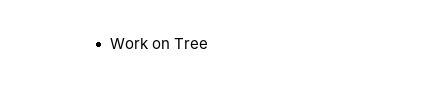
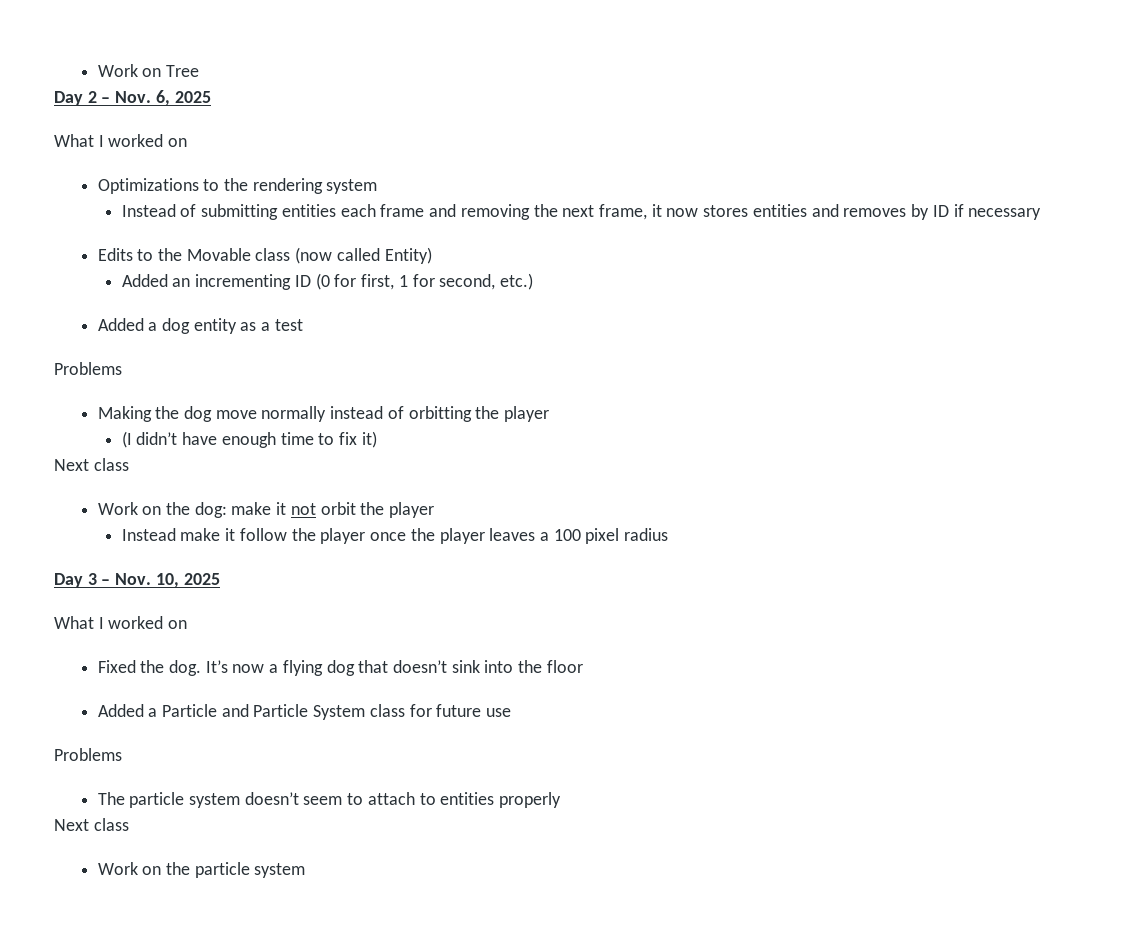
(208, 43) none -> [54,90,211,106] [54,134,188,147] [97,178,378,194] [121,204,1042,220] [97,247,432,264] [121,273,533,290] [97,318,303,334] [54,362,122,375] [97,406,550,422] [121,431,377,448] [54,458,129,471] [97,502,435,518] [121,528,669,544] [54,573,220,588] [54,616,188,629] [97,660,583,676] [97,704,512,720] [54,748,122,761] [97,792,562,808] [54,818,129,831] [97,862,306,878] // Day 2 – Nov. 6, 2025 // What I worked on // Optimizations to the rendering system // Instead of submitting entities each frame and removing the next frame, it now stores entities and removes by ID if necessary // Edits to the Movable class (now called Entity) // Added an incrementing ID (0 for first, 1 for second, etc.) // Added a dog entity as a test // Problems // Making the dog move normally instead of orbitting the player // (I didn’t have enough time to fix it) // Next class // Work on the dog: make it not orbit the player // Instead make it follow the player once the player leaves a 100 pixel radius // Day 3 – Nov. 10, 2025 // What I worked on // Fixed the dog. It’s now a flying dog that doesn’t sink into the floor // Added a Particle and Particle System class for future use // Problems // The particle system doesn’t seem to attach to entities properly // Next class // Work on the particle system

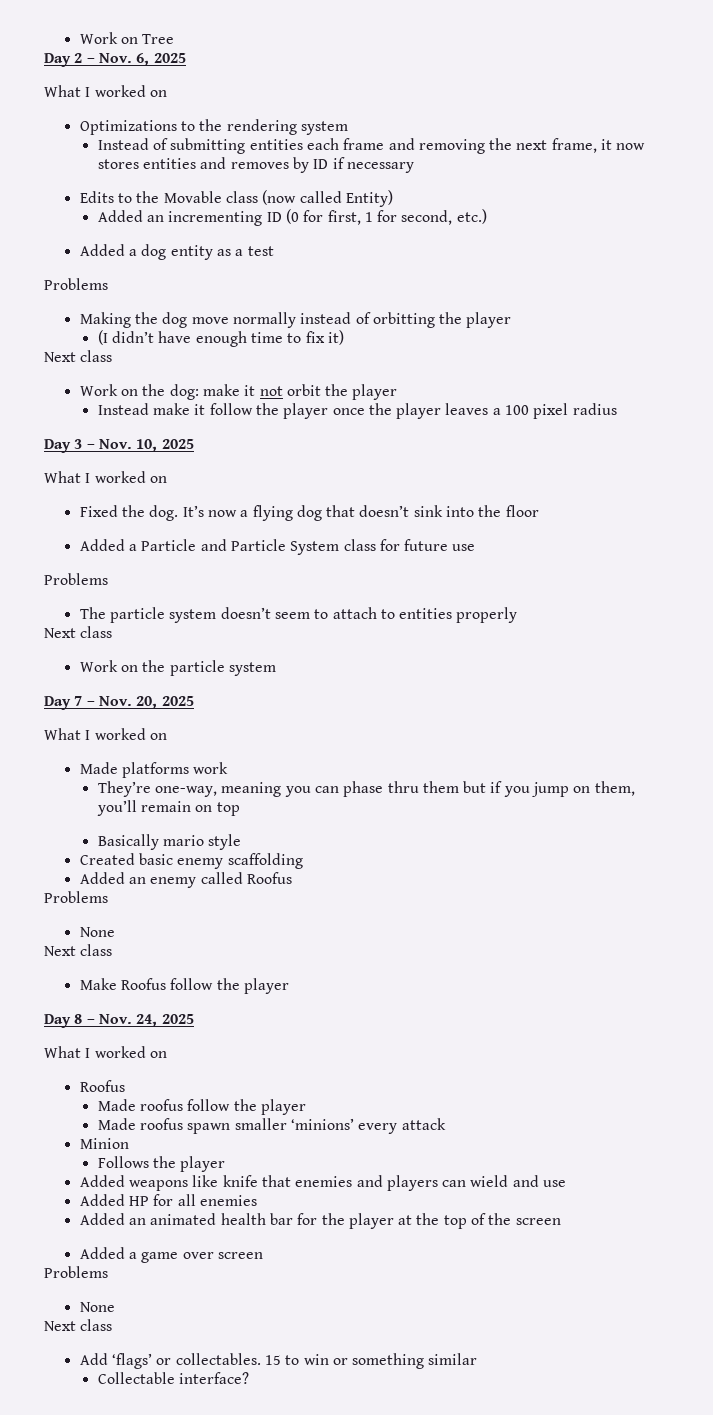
(306, 870) none -> [44,696,194,710] [44,728,167,740] [79,762,229,778] [97,781,635,797] [96,800,240,816] [97,834,242,850] [79,853,303,869] [79,872,292,888] [44,891,108,903] [79,927,115,937] [44,944,113,956] [79,978,289,994] [44,1014,194,1028] [44,1046,167,1058] [79,1080,125,1092] [97,1099,306,1115] [97,1118,446,1134] [79,1138,129,1149] [97,1156,226,1172] [79,1175,567,1191] [79,1194,257,1206] [79,1213,561,1229] [79,1247,263,1263] [44,1266,108,1278] [79,1302,115,1312] [44,1319,113,1331] [79,1353,478,1369] [97,1372,249,1384] // Day 7 – Nov. 20, 2025 // What I worked on // Made platforms work // They’re one-way, meaning you can phase thru them but if you jump on them, you’ll remain on top // Basically mario style // Created basic enemy scaffolding // Added an enemy called Roofus // Problems // None // Next class // Make Roofus follow the player // Day 8 – Nov. 24, 2025 // What I worked on // Roofus // Made roofus follow the player // Made roofus spawn smaller ‘minions’ every attack // Minion // Follows the player // Added weapons like knife that enemies and players can wield and use // Added HP for all enemies // Added an animated health bar for the player at the top of the screen // Added a game over screen // Problems // None // Next class // Add ‘flags’ or collectables. 15 to win or something similar // Collectable interface?

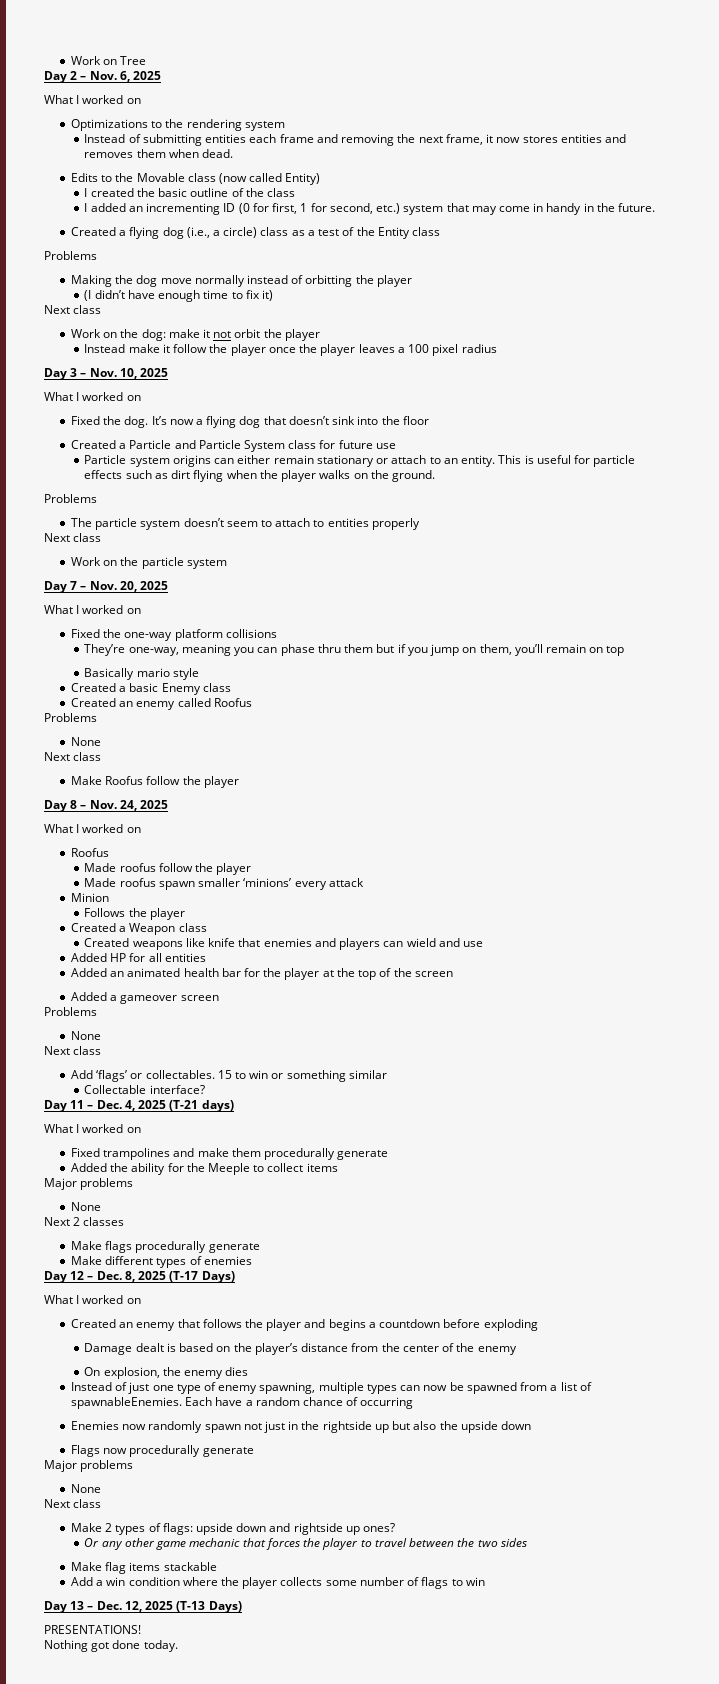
[292,157,414,173] by ID if necessary -> [136,149,234,158] them when dead.
[97,210,143,222] Added -> [84,188,296,197] [84,203,126,212] I created the basic outline of the class // I added
[79,244,213,260] // Added a dog entity -> [403,203,656,215] [70,227,289,239] system that may come in handy in the future. // Created a flying dog (i.e., a circle) class
(274, 251) none -> [342,227,441,239] of the Entity class
[79,539,125,551] Added -> [70,440,116,449] Created
(476, 547) none -> [84,455,636,467] [84,470,436,482] // Particle system origins can either remain stationary or attach to an entity. This is useful for particle effects such as dirt flying when the player walks on the ground.
[79,762,229,778] Made platforms work -> [70,629,277,641] Fixed the one-way platform collisions
[138,853,303,869] [79,872,125,884] basic enemy scaffolding // Added -> [119,683,231,695] [70,698,116,707] a basic Enemy class // Created
[79,1175,125,1187] Added -> [70,923,207,935] [84,938,130,947] Created a Weapon class // Created
[199,1195,257,1206] enemies -> [164,953,206,962] entities
[141,1252,214,1263] game over -> [120,995,178,1004] gameover
(249, 1378) none -> [44,1100,234,1112] [44,1124,141,1133] [70,1148,389,1160] [70,1163,338,1175] [44,1178,134,1190] [70,1202,101,1211] [44,1217,125,1226] [70,1241,260,1253] [70,1256,252,1268] [44,1271,235,1283] [44,1295,141,1304] [70,1319,538,1331] [84,1343,517,1355] [84,1367,249,1379] [70,1382,592,1394] [70,1397,414,1409] [70,1421,532,1433] [70,1445,254,1457] [44,1460,134,1472] [70,1484,101,1493] [44,1499,102,1508] [70,1523,396,1535] [84,1538,527,1550] [70,1562,217,1574] [70,1577,485,1589] [44,1601,242,1613] [44,1625,141,1634] [44,1640,178,1652] // Day 11 – Dec. 4, 2025 (T-21 days) // What I worked on // Fixed trampolines and make them procedurally generate // Added the ability for the Meeple to collect items // Major problems // None // Next 2 classes // Make flags procedurally generate // Make different types of enemies // Day 12 – Dec. 8, 2025 (T-17 Days) // What I worked on // Created an enemy that follows the player and begins a countdown before exploding // Damage dealt is based on the player’s distance from the center of the enemy // On explosion, the enemy dies // Instead of just one type of enemy spawning, multiple types can now be spawned from a list of spawnableEnemies. Each have a random chance of occurring // Enemies now randomly spawn not just in the rightside up but also the upside down // Flags now procedurally generate // Major problems // None // Next class // Make 2 types of flags: upside down and rightside up ones? // Or any other game mechanic that forces the player to travel between the two sides // Make flag items stackable // Add a win condition where the player collects some number of flags to win // Day 13 – Dec. 12, 2025 (T-13 Days) // PRESENTATIONS! // Nothing got done today.

